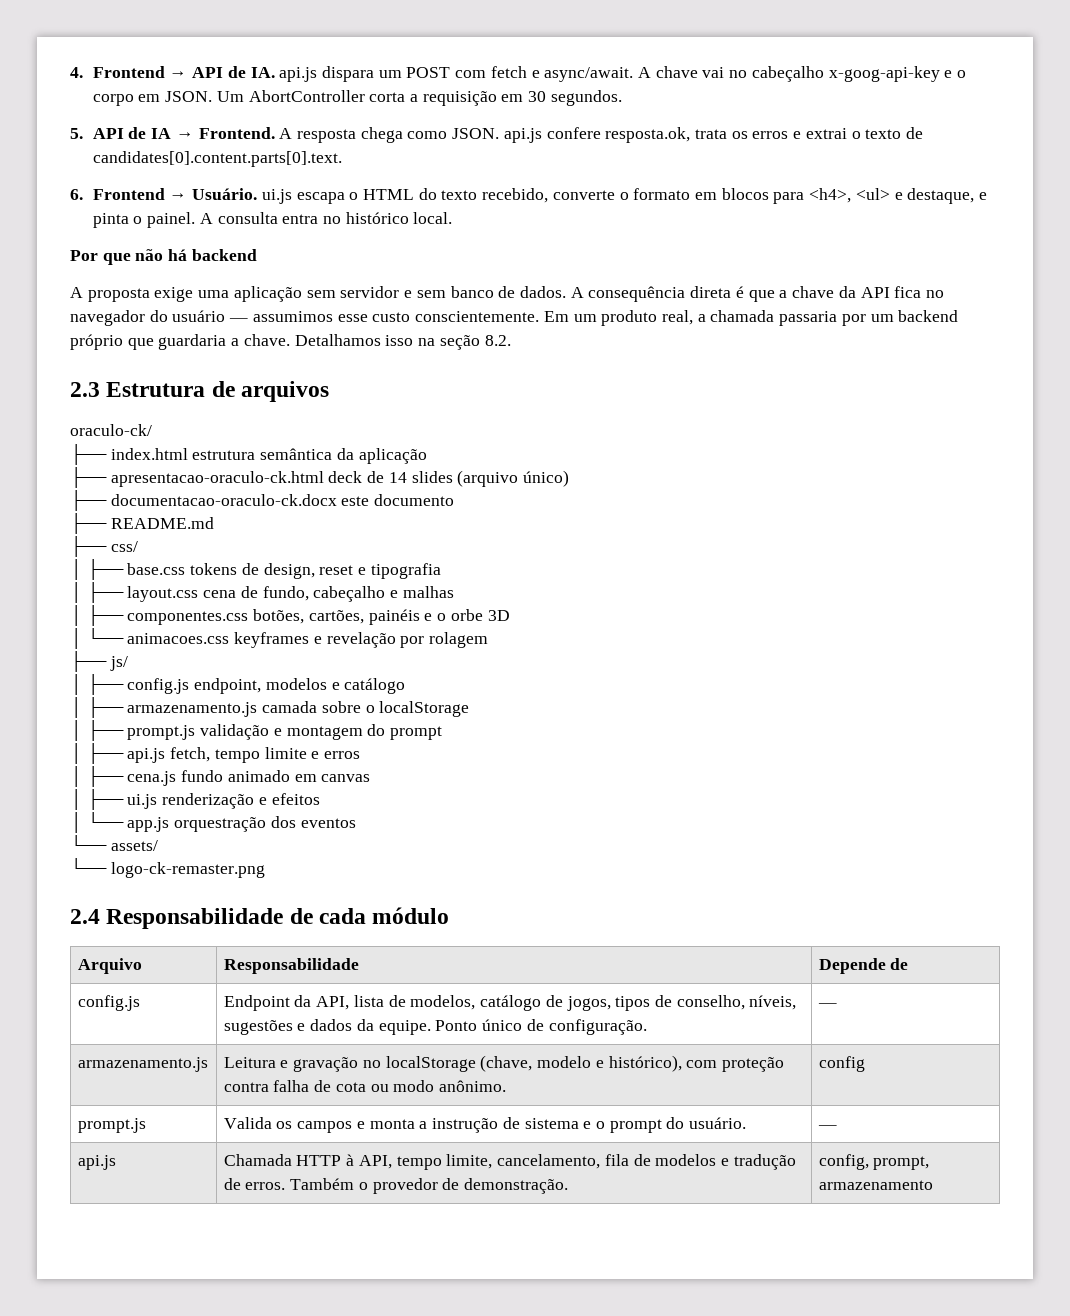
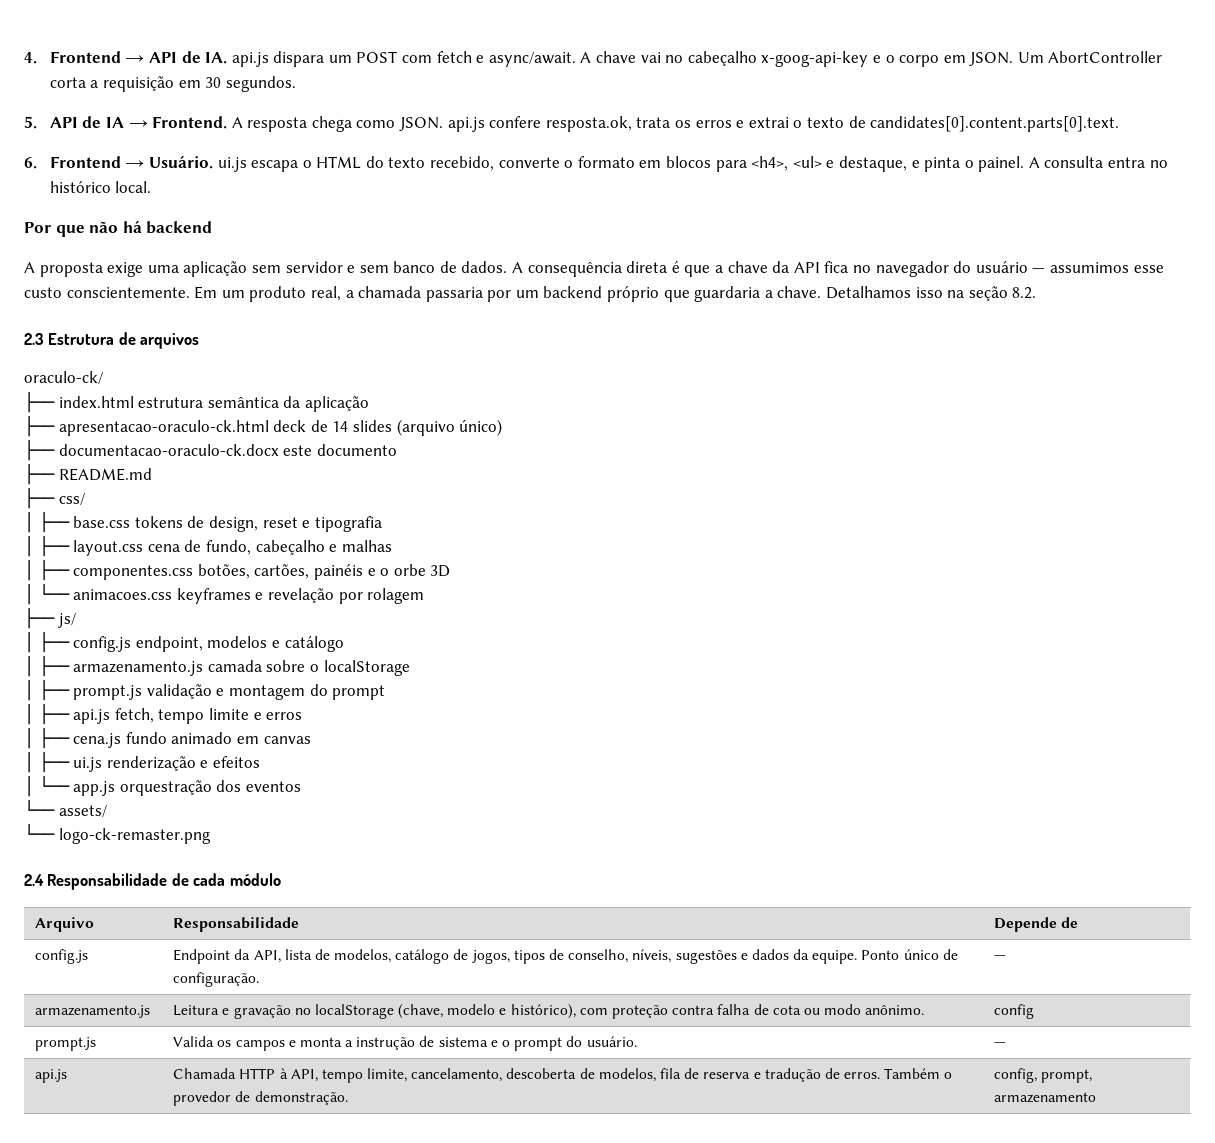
(601, 1161) none -> [506,1068,656,1082] descoberta de modelos,
[655,1154,717,1166] modelos -> [703,1072,751,1079] reserva

